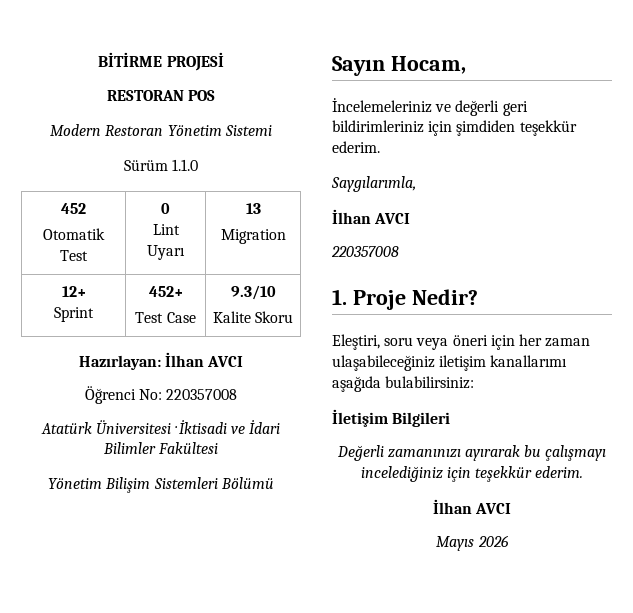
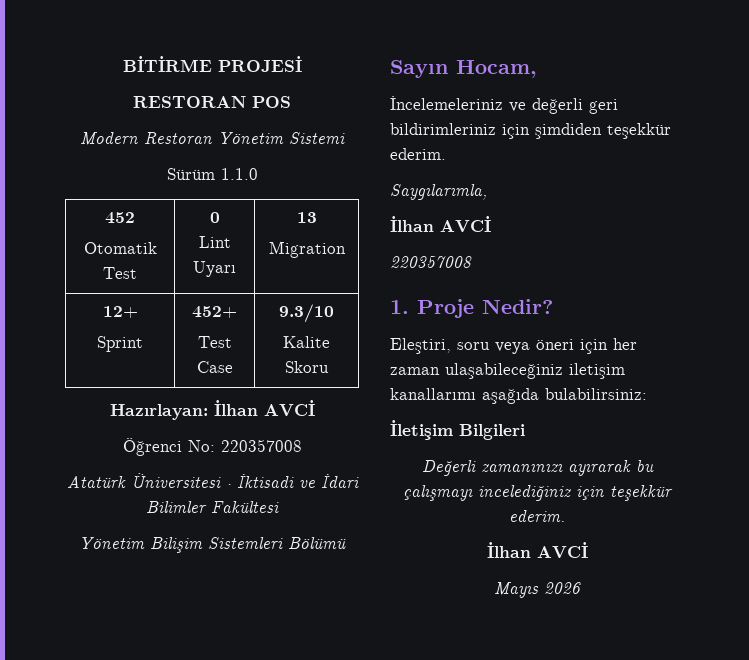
[207,356,244,367] AVCI -> [263,400,315,416] AVCİ
[374,213,411,224] AVCI -> [440,216,491,232] AVCİ
[475,503,512,514] AVCI -> [536,542,588,558] AVCİ

